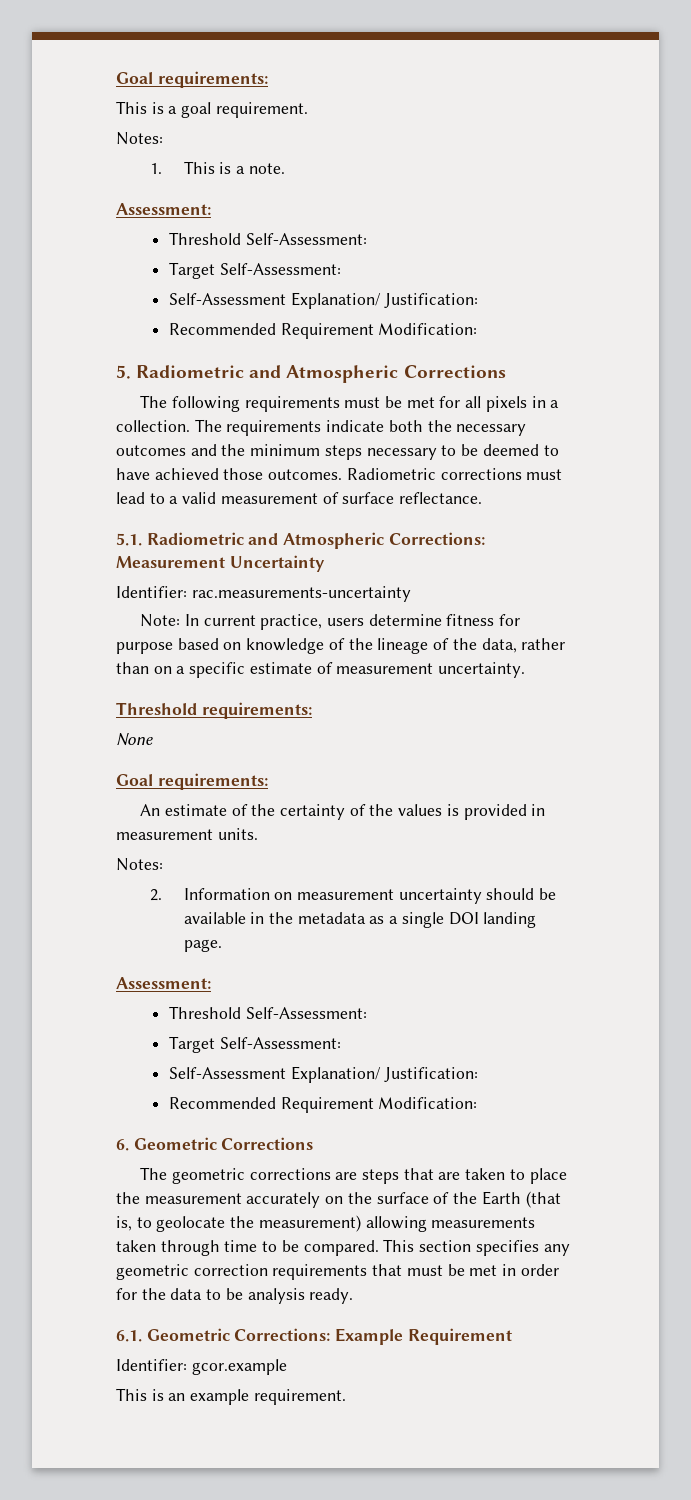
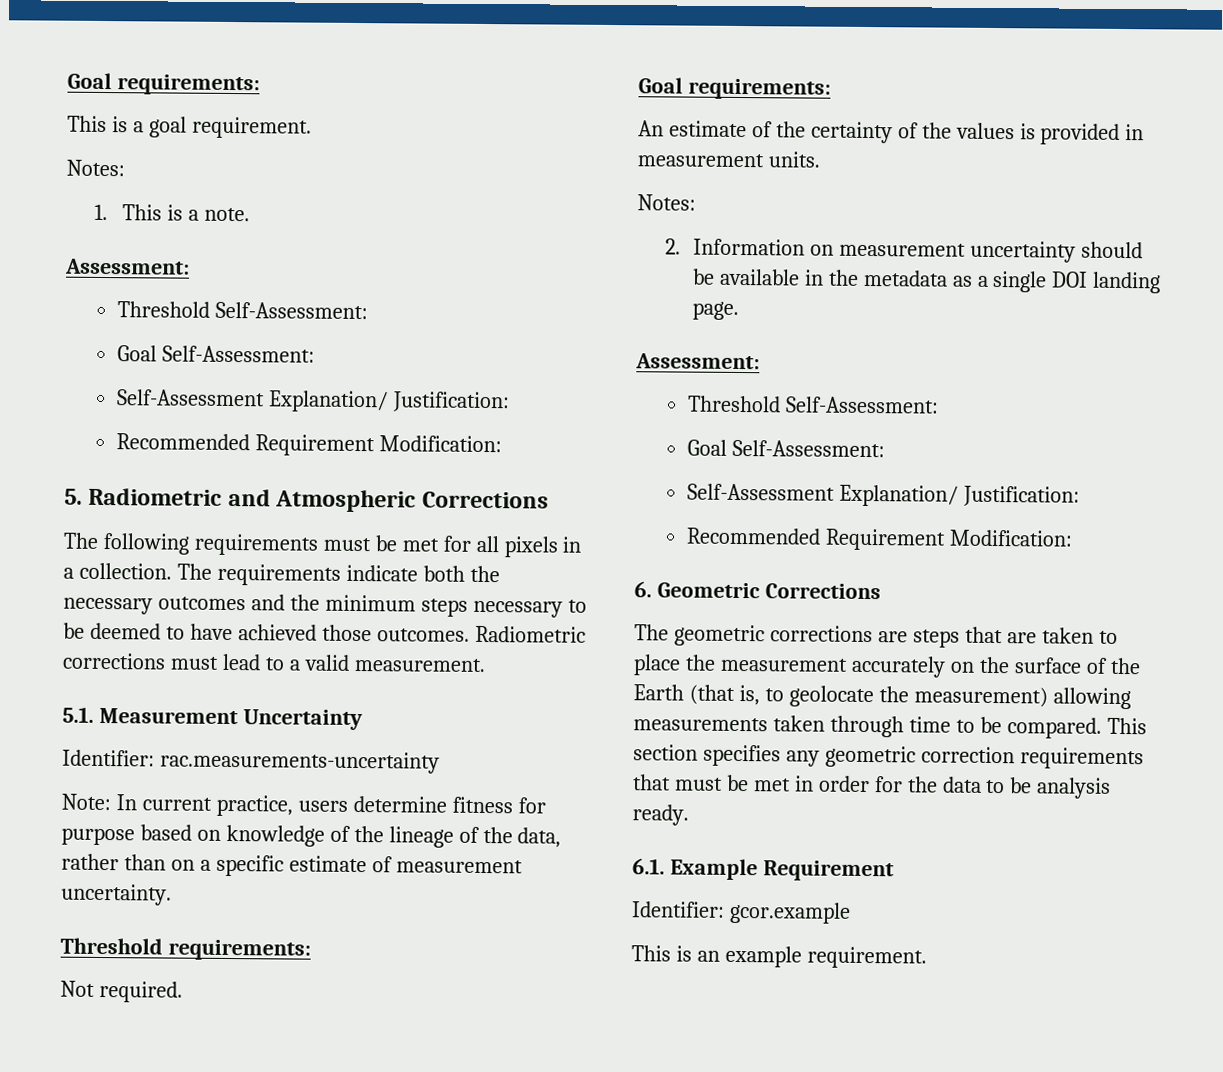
[169,262,216,279] Target -> [117,345,158,362] Goal
[220,492,483,504] [116,532,485,549] measurement of surface reflectance. // 5.1. Radiometric and Atmospheric Corrections: -> [353,657,486,673] [62,706,94,723] measurement. // 5.1.
[116,733,153,746] // None -> [60,980,183,1003] // Not required.
[169,1036,216,1053] Target -> [687,439,728,456] Goal
[146,1328,331,1341] Geometric Corrections: -> (665, 866) none

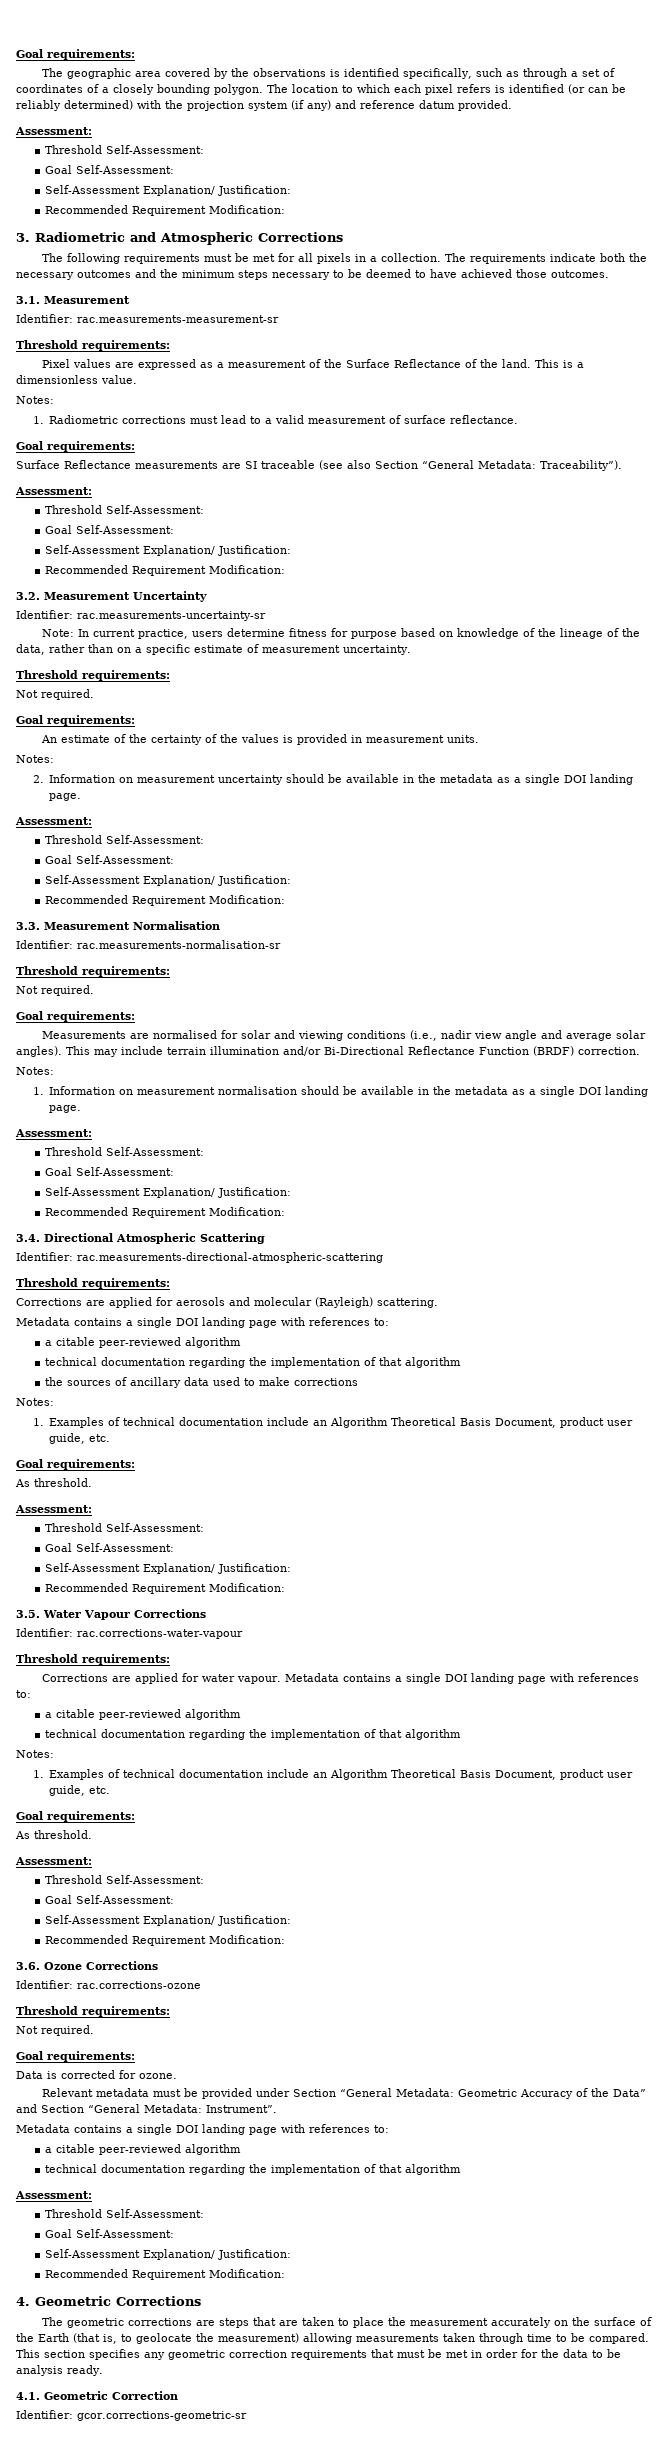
[67,72,260,96] [67,115,312,139] [66,159,125,177] [93,203,250,222] Goal requirements: // This is a goal requirement. // Notes: // 1. This is a note. -> [16,49,135,60] [41,68,615,79] [16,84,626,95] [16,100,512,111] Goal requirements: // The geographic area covered by the observations is identified specifically, such as through a set of coordinates of a closely bounding polygon. The location to which each pixel refers is identified (or can be reliably determined) with the projection system (if any) and reference datum provided.
[64,488,83,505] 5. -> [16,233,30,242] 3.
(470, 635) none -> [16,296,130,304] [16,314,279,323] [16,340,170,351] [41,359,584,370] [16,375,137,384] [16,396,54,404] [32,416,44,424] // 3.1. Measurement // Identifier: rac.measurements-measurement-sr // Threshold requirements: // Pixel values are expressed as a measurement of the Surface Reflectance of the land. This is a dimensionless value. // Notes: // 1.
[353,657,486,673] [62,706,94,723] measurement. // 5.1. -> [308,415,519,424] [16,441,135,452] [16,460,622,471] [15,487,92,495] [44,505,204,514] [44,525,174,534] [44,545,291,556] [44,565,285,576] [16,592,40,600] measurement of surface reflectance. // Goal requirements: // Surface Reflectance measurements are SI traceable (see also Section “General Metadata: Traceability”). // Assessment: // Threshold Self-Assessment: // Goal Self-Assessment: // Self-Assessment Explanation/ Justification: // Recommended Requirement Modification: // 3.2.
[159,750,440,774] rac.measurements-uncertainty -> [77,611,266,621] rac.measurements-uncertainty-sr
[634,581,652,598] 6. -> [16,921,220,930] [16,940,281,949] [16,966,170,977] [16,985,94,996] [16,1011,135,1022] [41,1030,646,1041] [16,1046,640,1057] [16,1067,54,1075] [32,1086,649,1097] [49,1105,82,1113] [15,1129,92,1137] [44,1147,204,1156] [44,1167,174,1176] [44,1187,291,1198] [44,1207,285,1218] [16,1233,265,1244] [16,1252,383,1263] [16,1278,170,1289] [16,1297,438,1308] [16,1317,389,1328] [44,1337,241,1348] [44,1357,461,1368] [44,1377,358,1388] [16,1398,54,1406] [32,1417,634,1428] [49,1433,111,1444] [16,1459,135,1470] [15,1478,92,1487] [15,1505,92,1513] [44,1523,204,1532] [44,1543,174,1552] [44,1563,291,1574] [44,1583,285,1594] [16,1609,206,1620] [16,1628,243,1639] [16,1654,170,1665] [41,1673,639,1684] [16,1690,31,1698] [44,1709,241,1720] [44,1729,461,1740] [16,1750,54,1758] [32,1769,634,1780] [49,1785,111,1796] [16,1811,135,1822] [15,1830,92,1839] [15,1857,92,1865] [44,1875,204,1884] [44,1895,174,1904] [44,1915,291,1926] [44,1935,285,1946] [16,1961,158,1970] [16,1980,201,1989] [16,2006,170,2017] [16,2025,94,2036] [16,2051,135,2062] [16,2070,177,2079] [41,2088,646,2099] [16,2104,277,2113] [16,2124,389,2135] [44,2144,241,2155] [44,2164,461,2175] [15,2191,92,2199] [44,2209,204,2218] [44,2229,174,2238] [44,2249,291,2260] [44,2269,285,2280] [16,2297,30,2306] 3.3. Measurement Normalisation // Identifier: rac.measurements-normalisation-sr // Threshold requirements: // Not required. // Goal requirements: // Measurements are normalised for solar and viewing conditions (i.e., nadir view angle and average solar angles). This may include terrain illumination and/or Bi-Directional Reflectance Function (BRDF) correction. // Notes: // 1. Information on measurement normalisation should be available in the metadata as a single DOI landing page. // Assessment: // Threshold Self-Assessment: // Goal Self-Assessment: // Self-Assessment Explanation/ Justification: // Recommended Requirement Modification: // 3.4. Directional Atmospheric Scattering // Identifier: rac.measurements-directional-atmospheric-scattering // Threshold requirements: // Corrections are applied for aerosols and molecular (Rayleigh) scattering. // Metadata contains a single DOI landing page with references to: // a citable peer-reviewed algorithm // technical documentation regarding the implementation of that algorithm // the sources of ancillary data used to make corrections // Notes: // 1. Examples of technical documentation include an Algorithm Theoretical Basis Document, product user guide, etc. // Goal requirements: // As threshold. // Assessment: // Threshold Self-Assessment: // Goal Self-Assessment: // Self-Assessment Explanation/ Justification: // Recommended Requirement Modification: // 3.5. Water Vapour Corrections // Identifier: rac.corrections-water-vapour // Threshold requirements: // Corrections are applied for water vapour. Metadata contains a single DOI landing page with references to: // a citable peer-reviewed algorithm // technical documentation regarding the implementation of that algorithm // Notes: // 1. Examples of technical documentation include an Algorithm Theoretical Basis Document, product user guide, etc. // Goal requirements: // As threshold. // Assessment: // Threshold Self-Assessment: // Goal Self-Assessment: // Self-Assessment Explanation/ Justification: // Recommended Requirement Modification: // 3.6. Ozone Corrections // Identifier: rac.corrections-ozone // Threshold requirements: // Not required. // Goal requirements: // Data is corrected for ozone. // Relevant metadata must be provided under Section “General Metadata: Geometric Accuracy of the Data” and Section “General Metadata: Instrument”. // Metadata contains a single DOI landing page with references to: // a citable peer-reviewed algorithm // technical documentation regarding the implementation of that algorithm // Assessment: // Threshold Self-Assessment: // Goal Self-Assessment: // Self-Assessment Explanation/ Justification: // Recommended Requirement Modification: // 4.
[632,858,894,882] [632,901,851,924] [631,945,927,969] 6.1. Example Requirement // Identifier: gcor.example // This is an example requirement. -> [16,2391,178,2400] [16,2410,247,2421] 4.1. Geometric Correction // Identifier: gcor.corrections-geometric-sr

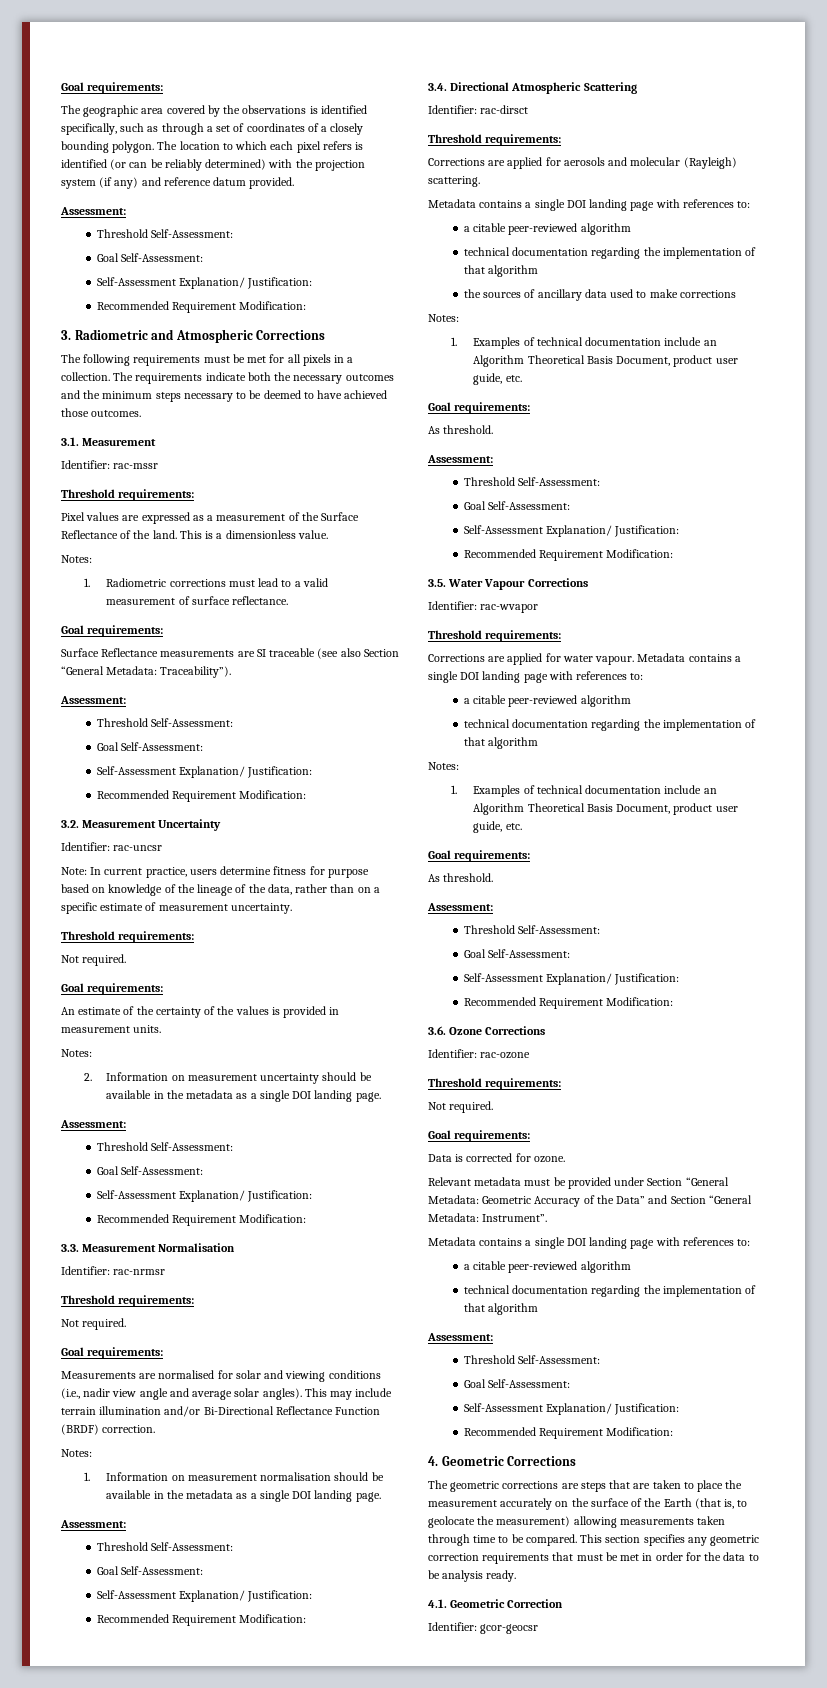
[77,315,279,323] rac.measurements-measurement-sr -> [113,463,159,469] rac-mssr
[77,611,266,621] rac.measurements-uncertainty-sr -> [113,845,163,851] rac-uncsr
[77,940,281,949] rac.measurements-normalisation-sr -> [113,1269,166,1275] rac-nrmsr
[77,1252,383,1263] rac.measurements-directional-atmospheric-scattering -> [480,105,529,114] rac-dirsct
[77,1629,243,1639] rac.corrections-water-vapour -> [480,604,539,613] rac-wvapor
[77,1981,201,1989] rac.corrections-ozone -> [480,1052,531,1059] rac-ozone
[77,2411,247,2421] gcor.corrections-geometric-sr -> [480,1624,539,1634] gcor-geocsr

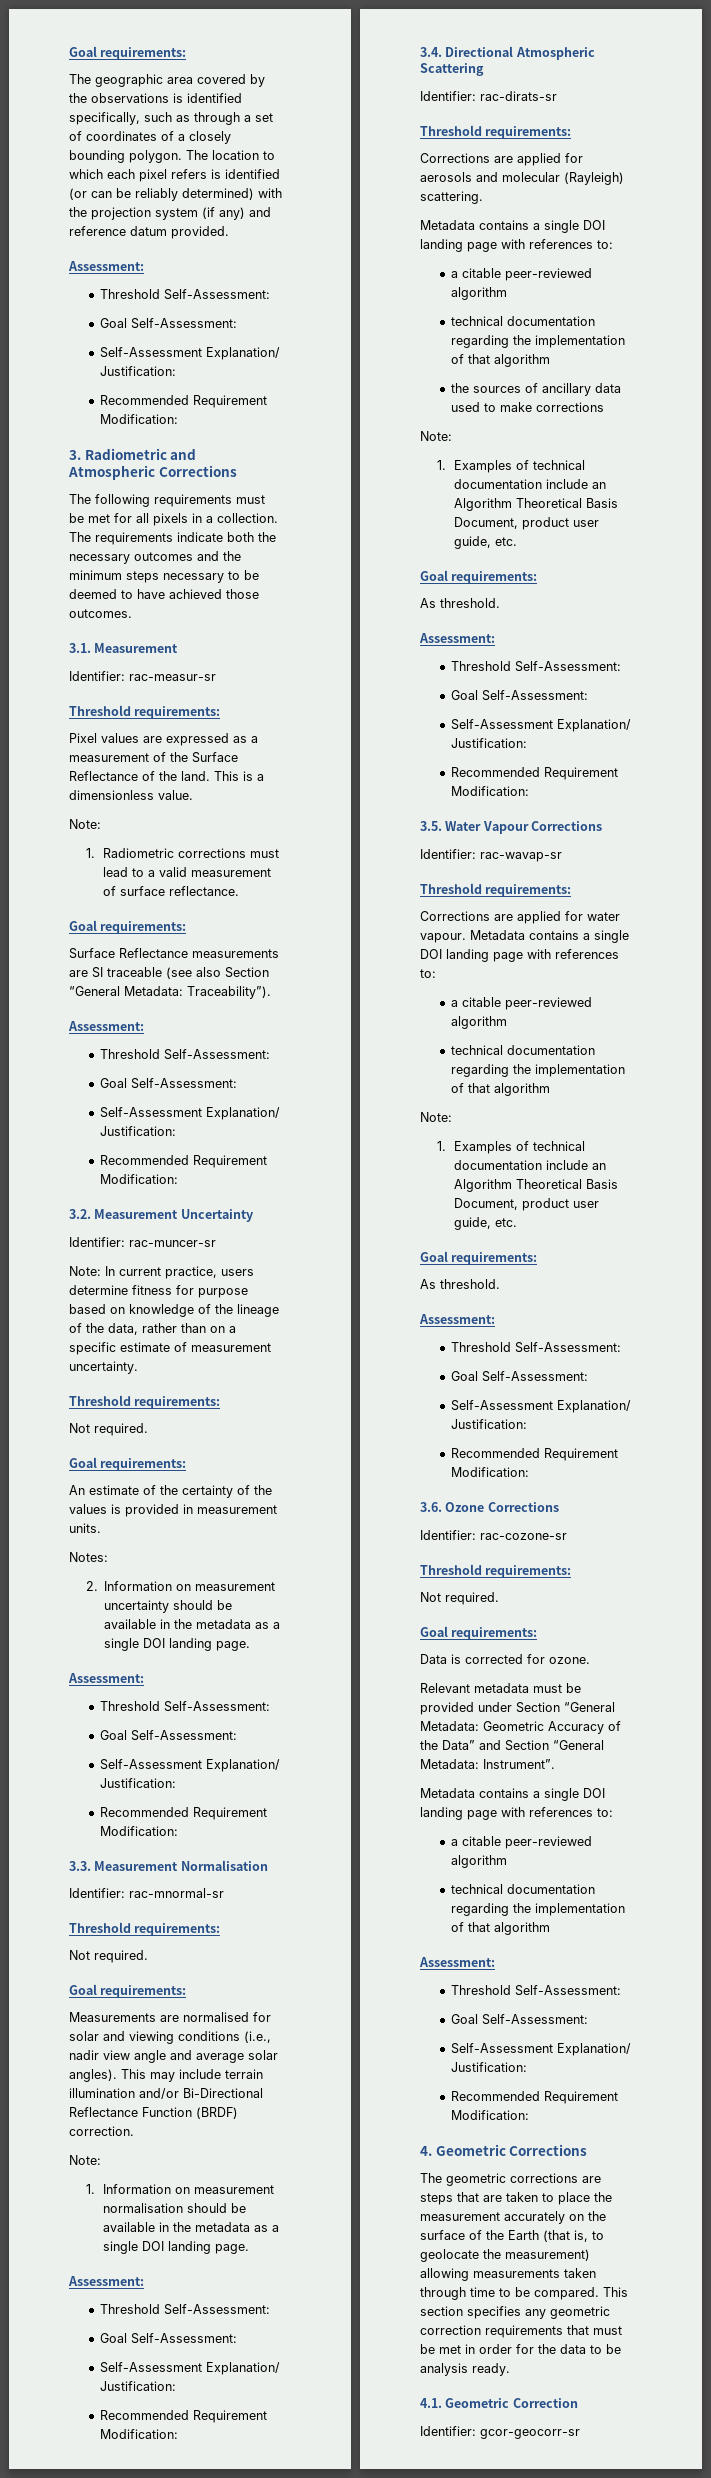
[113,463,159,469] rac-mssr -> [129,674,216,681] rac-measur-sr
[61,555,92,563] Notes: -> [69,819,101,829] Note:
[113,845,163,851] rac-uncsr -> [129,1240,216,1247] rac-muncer-sr
[113,1269,166,1275] rac-nrmsr -> [129,1888,224,1898] rac-mnormal-sr
[61,1449,92,1457] Notes: -> [69,2155,101,2165] Note:
[480,105,529,114] rac-dirsct -> [480,91,557,101] rac-dirats-sr
[428,314,459,322] Notes: -> [420,431,452,441] Note:
[480,604,539,613] rac-wvapor -> [480,852,562,862] rac-wavap-sr
[428,762,459,770] Notes: -> [420,1112,452,1122] Note:
[480,1052,531,1059] rac-ozone -> [480,1533,567,1540] rac-cozone-sr
[480,1624,539,1634] gcor-geocsr -> [480,2429,580,2439] gcor-geocorr-sr

